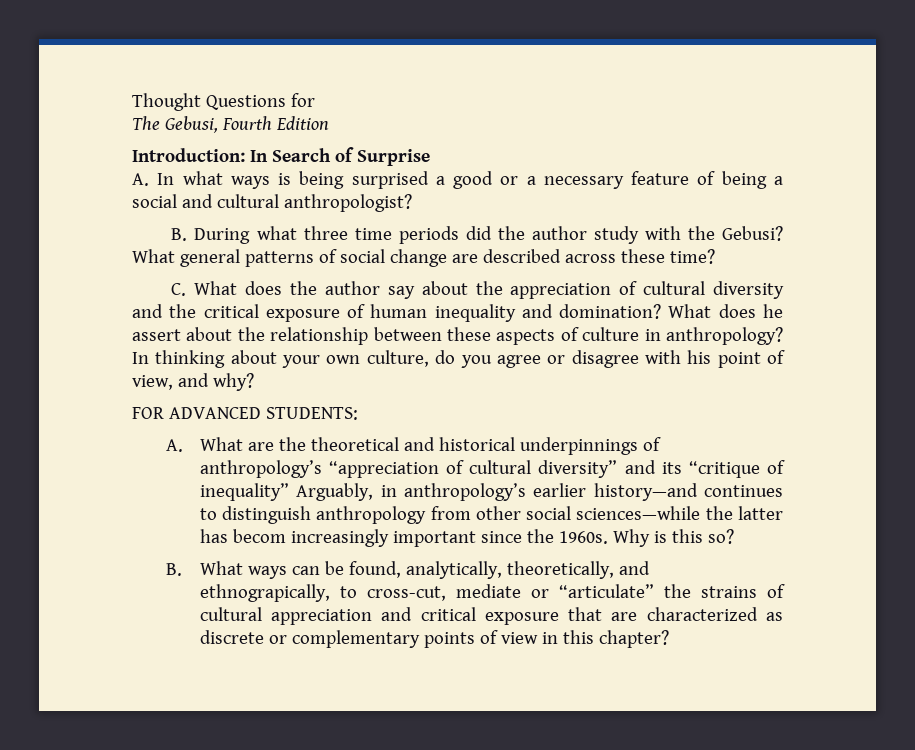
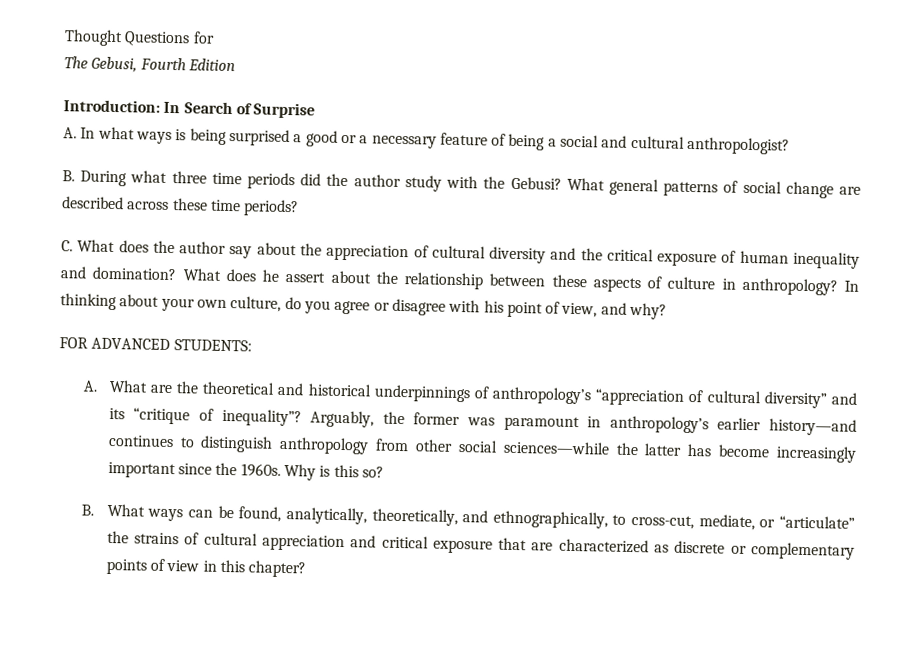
[669,249,715,264] time? -> [210,199,300,217] time periods?
[199,483,374,501] inequality” Arguably, -> [221,408,580,432] inequality”? Arguably, the former was paramount
[232,529,286,543] becom -> [718,444,771,458] become
[199,584,330,602] ethnograpically, -> [492,510,608,529] ethnographically,
[455,584,521,598] mediate -> [698,514,755,531] mediate,

